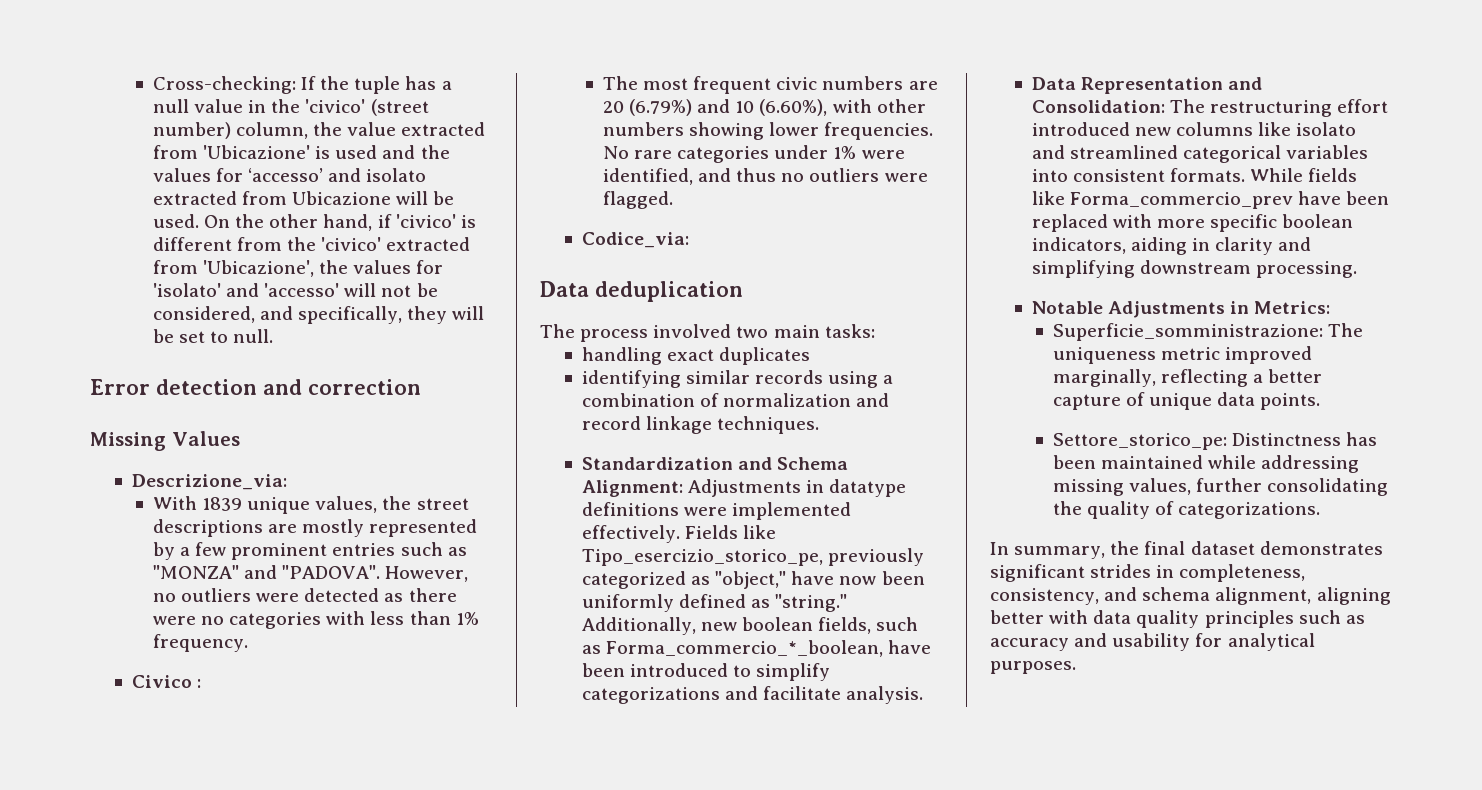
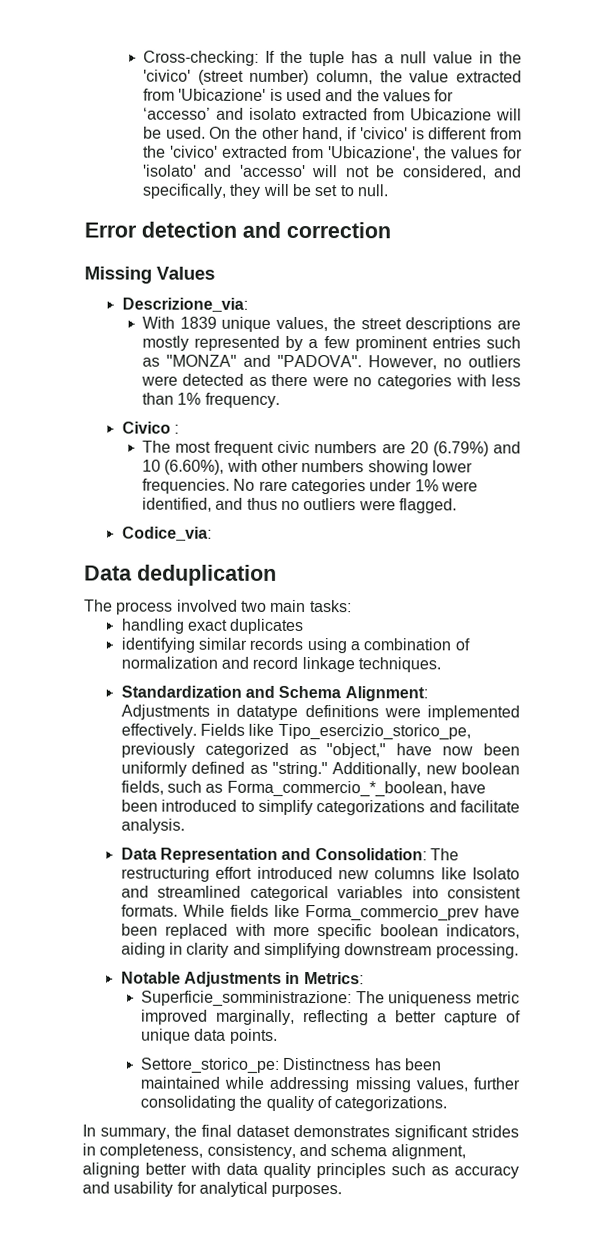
[1296,122,1357,136] isolato -> [471,867,520,880] Isolato

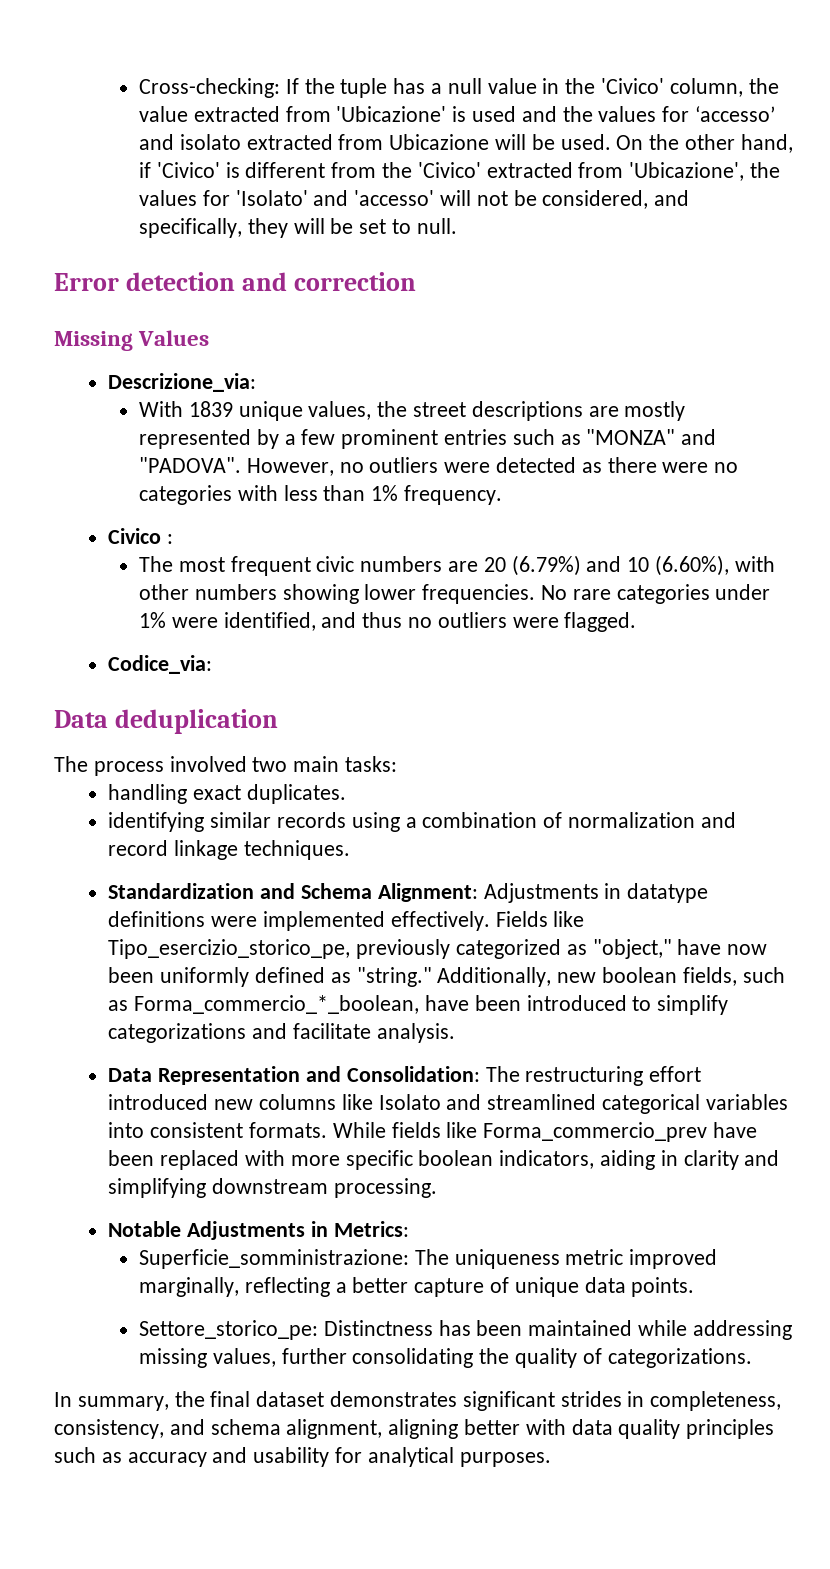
[142,69,310,86] 'civico' (street number) -> [600,78,664,94] 'Civico'
[359,127,408,140] 'civico' -> [156,162,220,178] 'Civico'
[169,145,218,158] 'civico' -> [417,162,481,178] 'Civico'
[142,164,197,177] 'isolato' -> [235,190,308,206] 'Isolato'
[229,618,305,635] duplicates -> [246,784,346,804] duplicates.

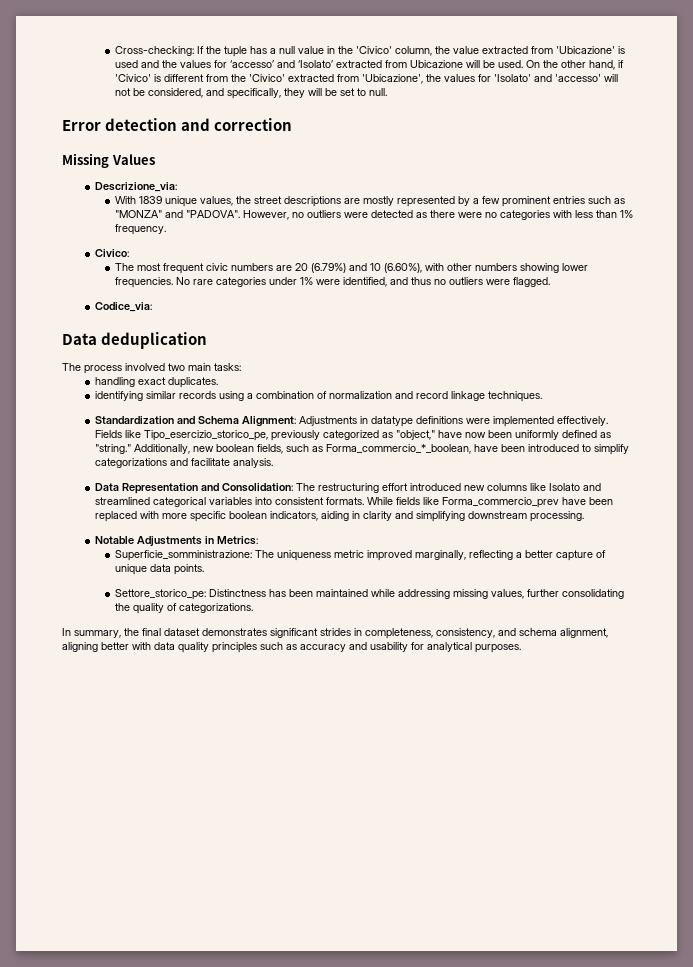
[179,134,241,150] isolato -> [298,60,334,68] ‘Isolato’
[108,528,174,544] Civico : -> [94,249,129,257] Civico:

